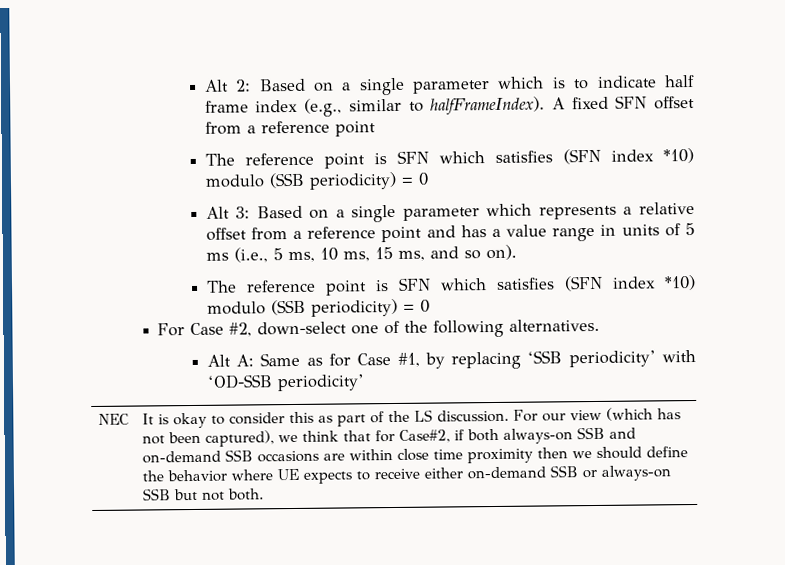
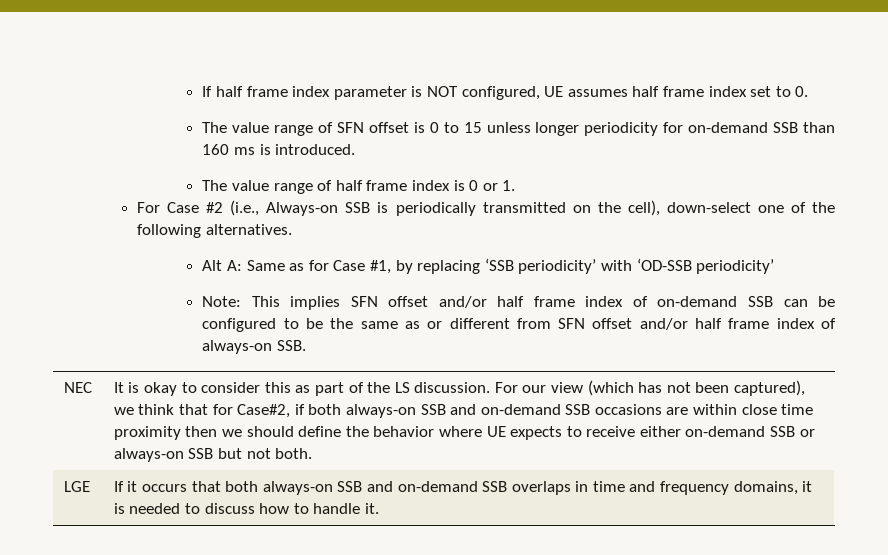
[203,74,695,96] [204,95,695,117] [204,120,376,137] [204,147,694,169] [204,171,429,190] [205,201,695,223] [205,222,695,243] [205,244,517,263] [205,274,696,296] [206,298,430,317] Alt 2: Based on a single parameter which is to indicate half frame index (e.g., similar to halfFrameIndex). A fixed SFN offset from a reference point // The reference point is SFN which satisfies (SFN index *10) modulo (SSB periodicity) = 0 // Alt 3: Based on a single parameter which represents a relative offset from a reference point and has a value range in units of 5 ms (i.e., 5 ms, 10 ms, 15 ms, and so on). // The reference point is SFN which satisfies (SFN index *10) modulo (SSB periodicity) = 0 -> [202,86,809,100] [202,122,836,136] [202,144,356,155] [202,180,516,194] If half frame index parameter is NOT configured, UE assumes half frame index set to 0. // The value range of SFN offset is 0 to 15 unless longer periodicity for on-demand SSB than 160 ms is introduced. // The value range of half frame index is 0 or 1.
[229,322,253,337] #2, -> [206,200,660,216] #2 (i.e., Always-on SSB is periodically transmitted on the cell),
(365, 383) none -> [202,296,835,310] [202,318,837,332] [202,340,307,354] // Note: This implies SFN offset and/or half frame index of on-demand SSB can be configured to be the same as or different from SFN offset and/or half frame index of always-on SSB.
(264, 494) none -> [63,481,90,492] [113,481,813,495] [113,503,379,514] // LGE | If it occurs that both always-on SSB and on-demand SSB overlaps in time and frequency domains, it is needed to discuss how to handle it.

